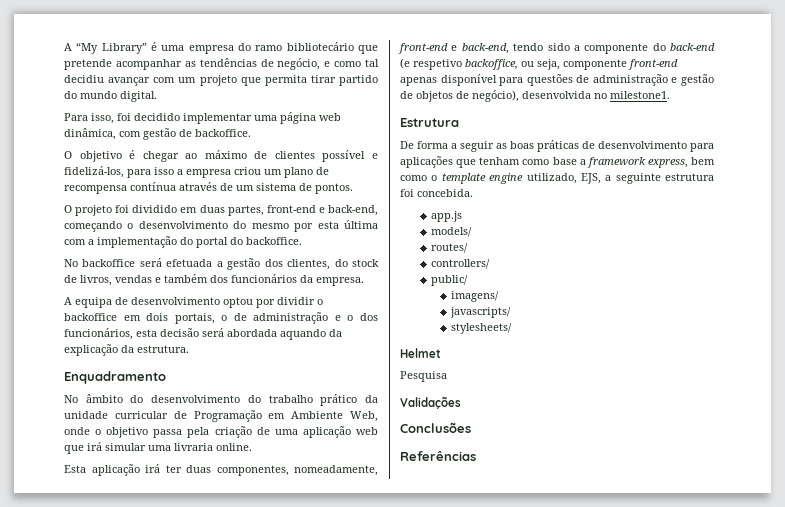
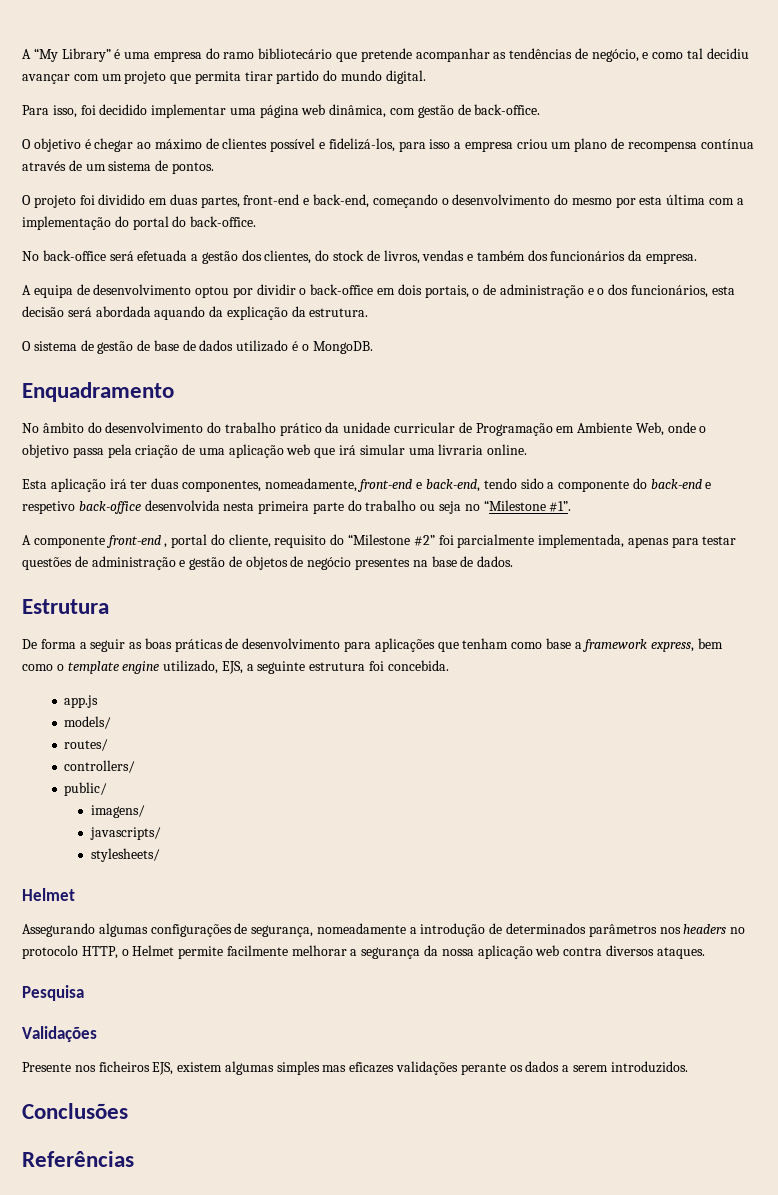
[195,129,251,137] backoffice. -> [474,104,541,115] back-office.
[246,237,302,245] [64,259,136,267] backoffice. // No backoffice -> [190,216,257,227] [22,250,106,261] back-office. // No back-office
[64,313,117,321] backoffice -> [310,284,374,295] back-office
(189, 349) none -> [22,340,373,354] // O sistema de gestão de base de dados utilizado é o MongoDB.
[400,58,678,70] [400,74,524,86] (e respetivo backoffice, ou seja, componente front-end apenas disponível para -> [705,482,712,489] [22,500,572,514] [22,534,737,548] e respetivo back-office desenvolvida nesta primeira parte do trabalho ou seja no “Milestone #1”. // A componente front-end , portal do cliente, requisito do “Milestone #2” foi parcialmente implementada, apenas para testar
[472,90,670,102] negócio), desenvolvida no milestone1. -> [307,556,514,570] negócio presentes na base de dados.
[400,371,447,382] [400,396,461,409] Pesquisa // Validações -> [22,923,746,937] [22,945,705,959] [22,985,84,1001] [22,1026,97,1042] [22,1061,688,1075] Assegurando algumas configurações de segurança, nomeadamente a introdução de determinados parâmetros nos headers no protocolo HTTP, o Helmet permite facilmente melhorar a segurança da nossa aplicação web contra diversos ataques. // Pesquisa // Validações // Presente nos ficheiros EJS, existem algumas simples mas eficazes validações perante os dados a serem introduzidos.

